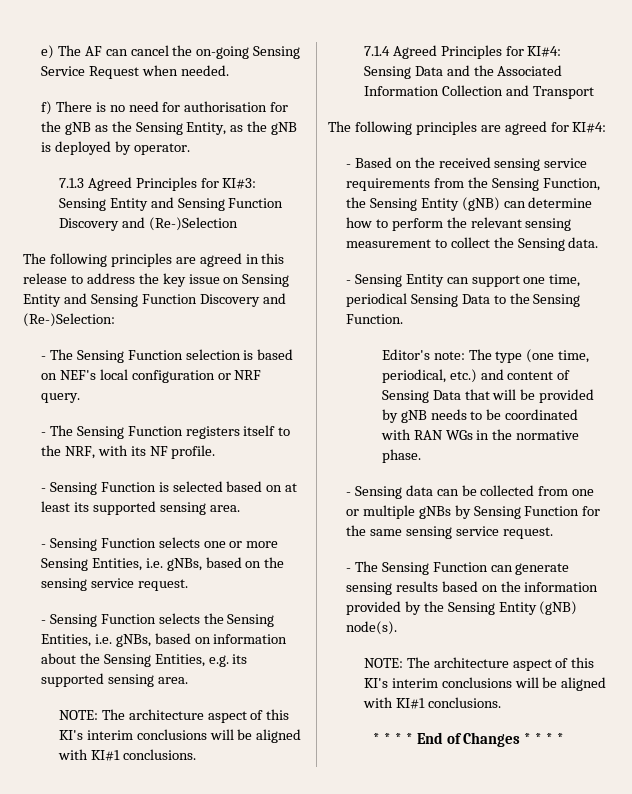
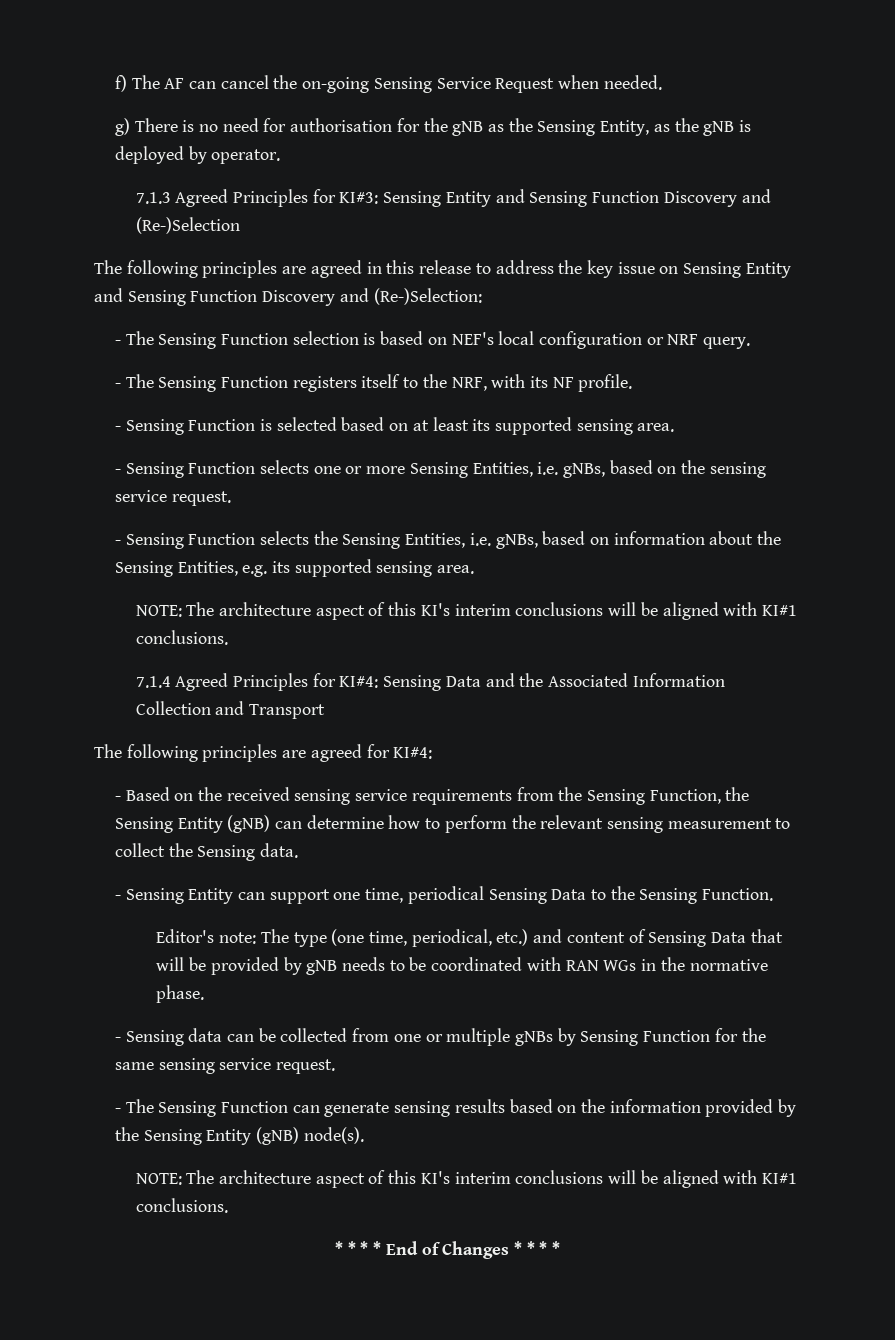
[40,45,54,59] e) -> [114,75,127,92] f)
[40,101,52,115] f) -> [114,118,130,136] g)

